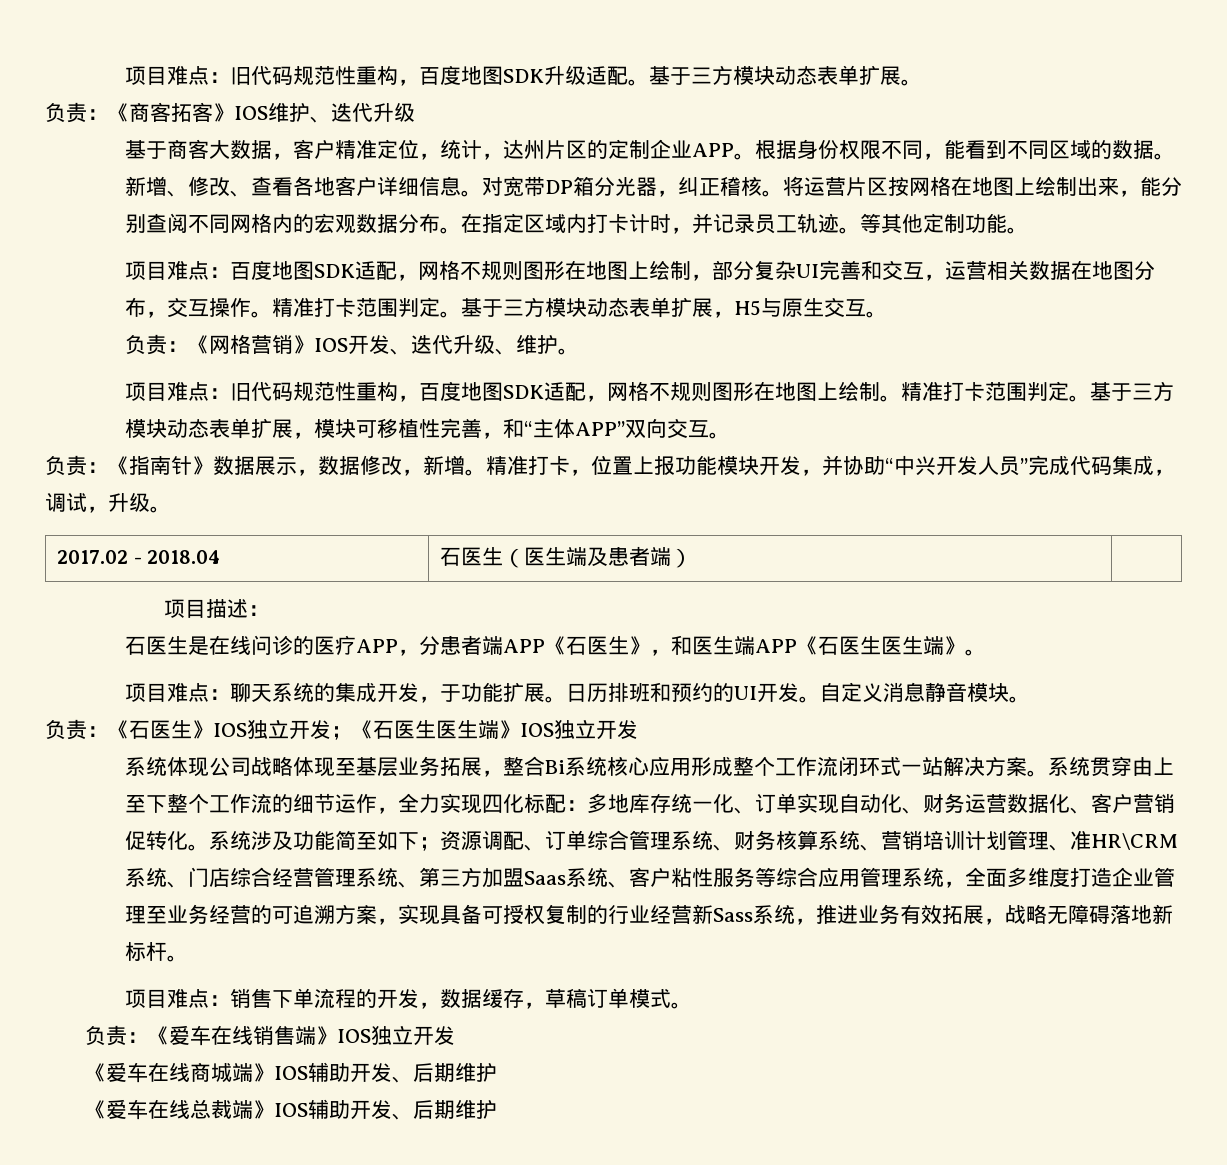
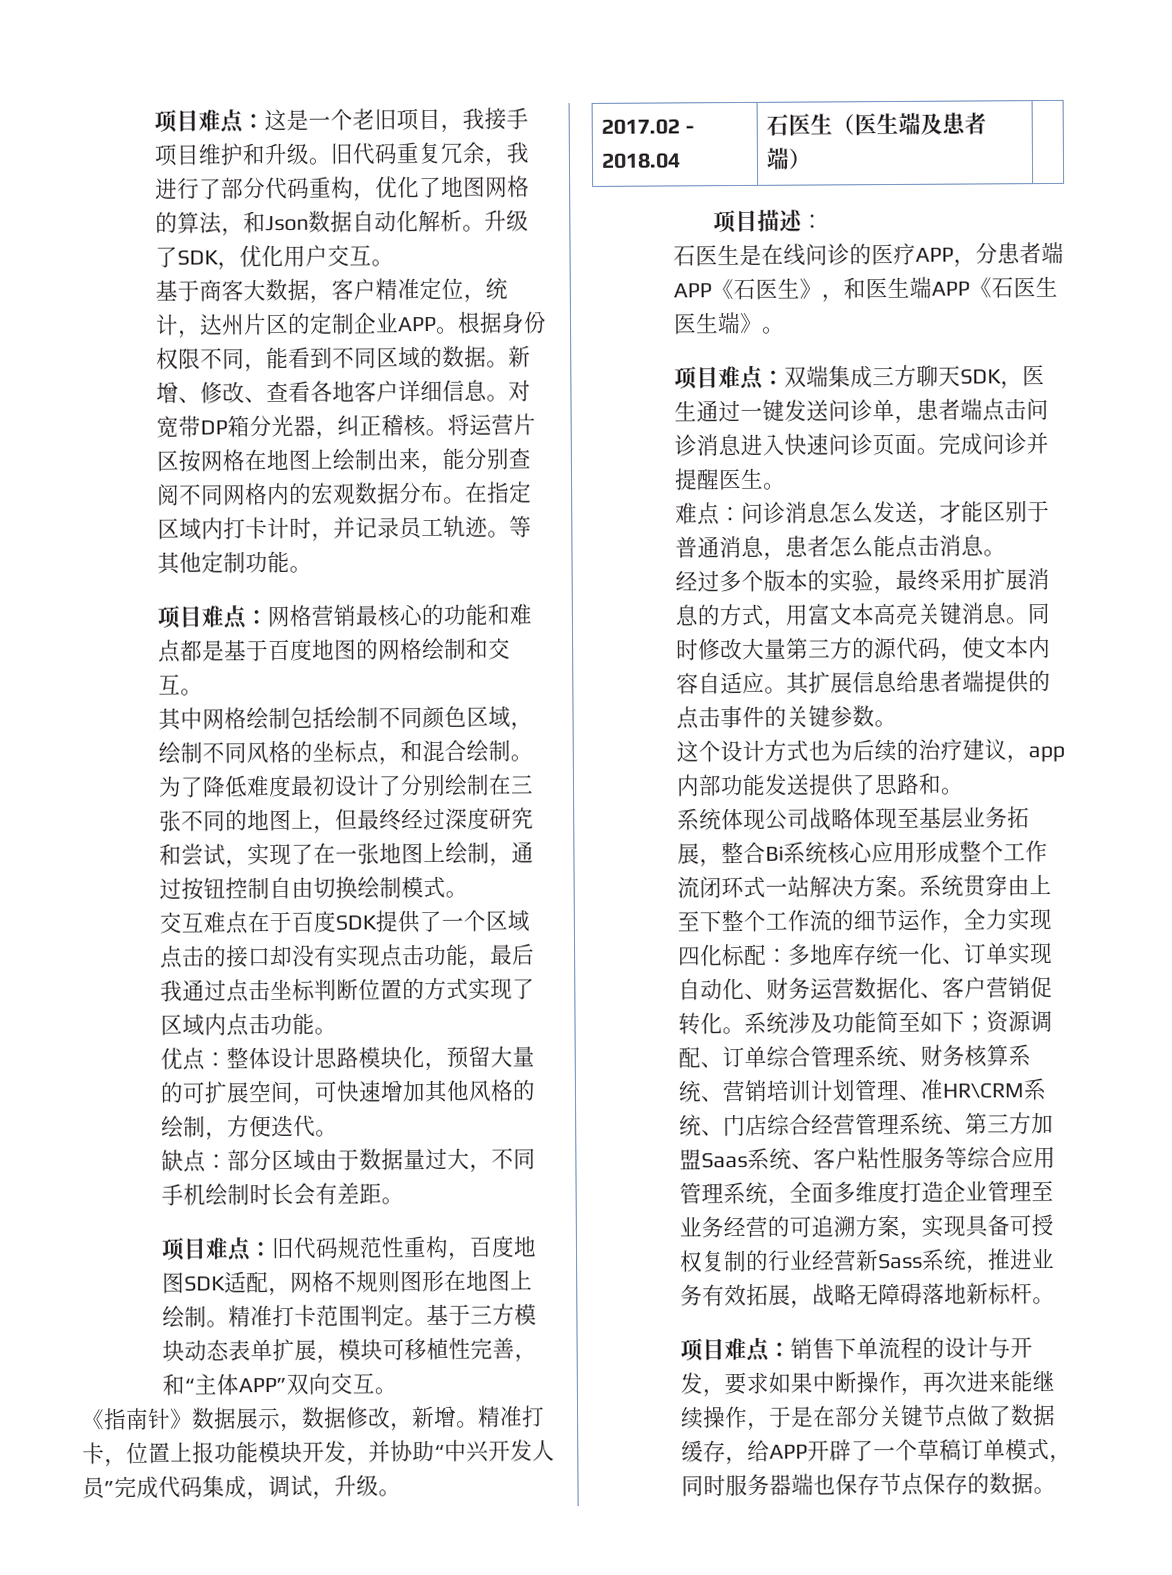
[124,65,922,86] [45,102,415,123] 项目难点：旧代码规范性重构，百度地图SDK升级适配。基于三方模块动态表单扩展。 // 负责：《商客拓客》IOS维护、迭代升级 -> [153,107,529,134] [153,141,529,167] [154,175,530,202] [154,209,529,237] [154,244,394,271] 项目难点：这是一个老旧项目，我接手项目维护和升级。旧代码重复冗余，我进行了部分代码重构，优化了地图网格的算法，和Json数据自动化解析。升级了SDK，优化用户交互。
[229,260,1155,281] [124,297,887,318] [124,334,558,355] 百度地图SDK适配，网格不规则图形在地图上绘制，部分复杂UI完善和交互，运营相关数据在地图分布，交互操作。精准打卡范围判定。基于三方模块动态表单扩展，H5与原生交互。 // 负责：《网格营销》IOS开发、迭代升级、维护 -> [266,603,532,628] [157,637,511,663] [157,674,203,696] [157,705,533,731] [157,739,533,766] [157,773,534,798] [158,807,534,834] [158,841,534,869] [158,875,468,901] [158,909,530,935] [159,943,535,969] [159,977,535,1003] [159,1012,337,1037] [159,1045,535,1072] [159,1079,536,1106] [160,1114,338,1141] [160,1147,536,1173] [160,1182,382,1207] 网格营销最核心的功能和难点都是基于百度地图的网格绘制和交互。 // 其中网格绘制包括绘制不同颜色区域，绘制不同风格的坐标点，和混合绘制。为了降低难度最初设计了分别绘制在三张不同的地图上，但最终经过深度研究和尝试，实现了在一张地图上绘制，通过按钮控制自由切换绘制模式。 // 交互难点在于百度SDK提供了一个区域点击的接口却没有实现点击功能，最后我通过点击坐标判断位置的方式实现了区域内点击功能。 // 优点：整体设计思路模块化，预留大量的可扩展空间，可快速增加其他风格的绘制，方便迭代。 // 缺点：部分区域由于数据量过大，不同手机绘制时长会有差距
[45,455,108,476] 负责： -> (397, 1391) none
[229,682,1030,703] [45,719,638,740] 聊天系统的集成开发，于功能扩展。日历排班和预约的UI开发。自定义消息静音模块。 // 负责：《石医生》IOS独立开发；《石医生医生端》IOS独立开发 -> [783,364,1045,390] [673,398,1049,425] [673,432,1049,457] [673,467,786,491] [674,500,1050,526] [674,534,1006,561] [674,568,1050,595] [674,602,1050,629] [675,636,1051,662] [675,669,1051,695] [675,705,897,730] [675,738,1065,764] [675,772,964,797] 双端集成三方聊天SDK，医生通过一键发送问诊单，患者端点击问诊消息进入快速问诊页面。完成问诊并提醒医生。 // 难点：问诊消息怎么发送，才能区别于普通消息，患者怎么能点击消息。 // 经过多个版本的实验，最终采用扩展消息的方式，用富文本高亮关键消息。同时修改大量第三方的源代码，使文本内容自适应。其扩展信息给患者端提供的点击事件的关键参数。 // 这个设计方式也为后续的治疗建议，app内部功能发送提供了思路和。
[376,988,692,1009] [84,1025,455,1046] [84,1062,497,1083] [84,1099,497,1120] 开发，数据缓存，草稿订单模式。 // 负责：《爱车在线销售端》IOS独立开发 // 《爱车在线商城端》IOS辅助开发、后期维护 // 《爱车在线总裁端》IOS辅助开发、后期维护 -> [943,1336,1033,1359] [679,1369,1055,1398] [679,1403,1056,1431] [680,1438,1072,1466] [680,1472,1056,1497] 设计与开发，要求如果中断操作，再次进来能继续操作，于是在部分关键节点做了数据缓存，给APP开辟了一个草稿订单模式，同时服务器端也保存节点保存的数据。

